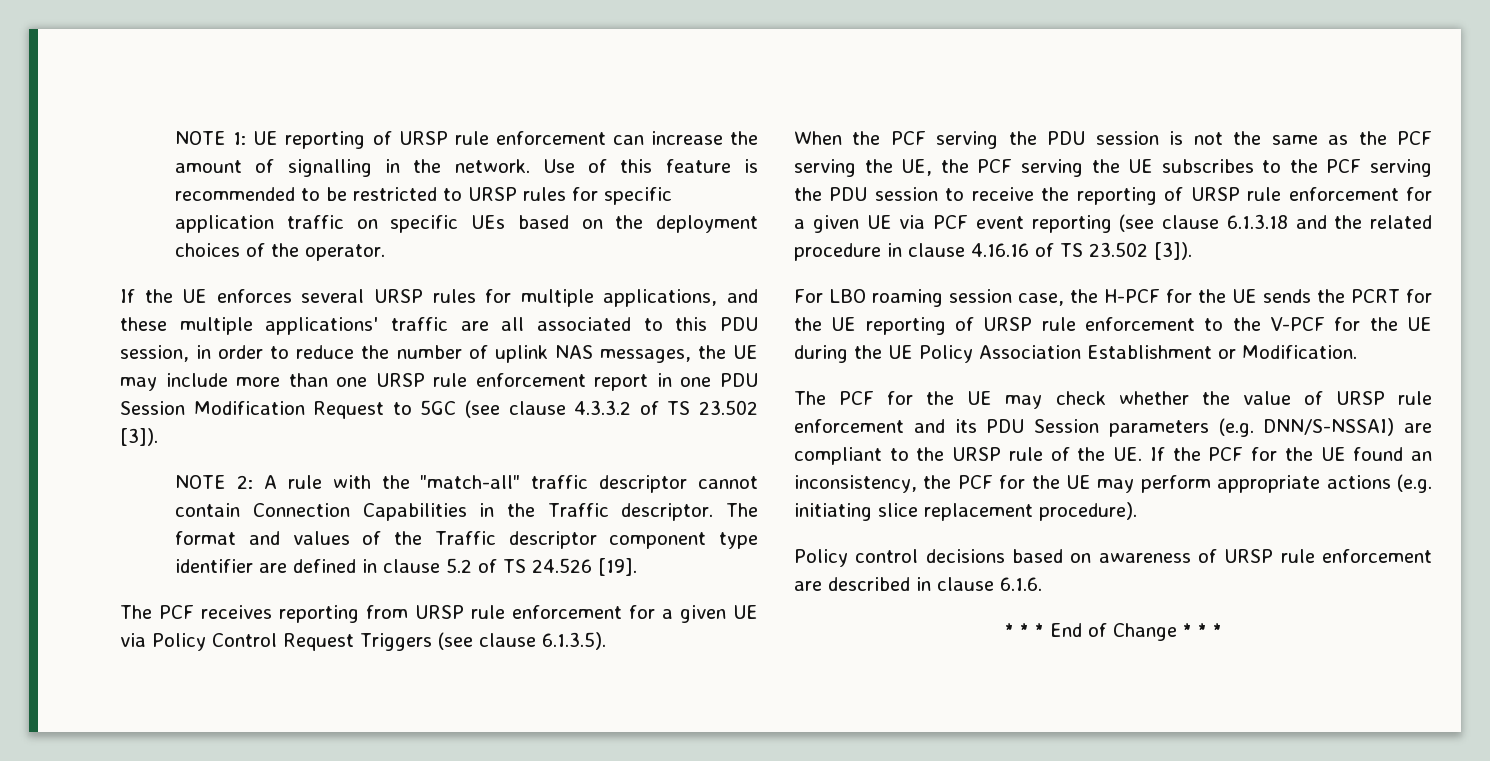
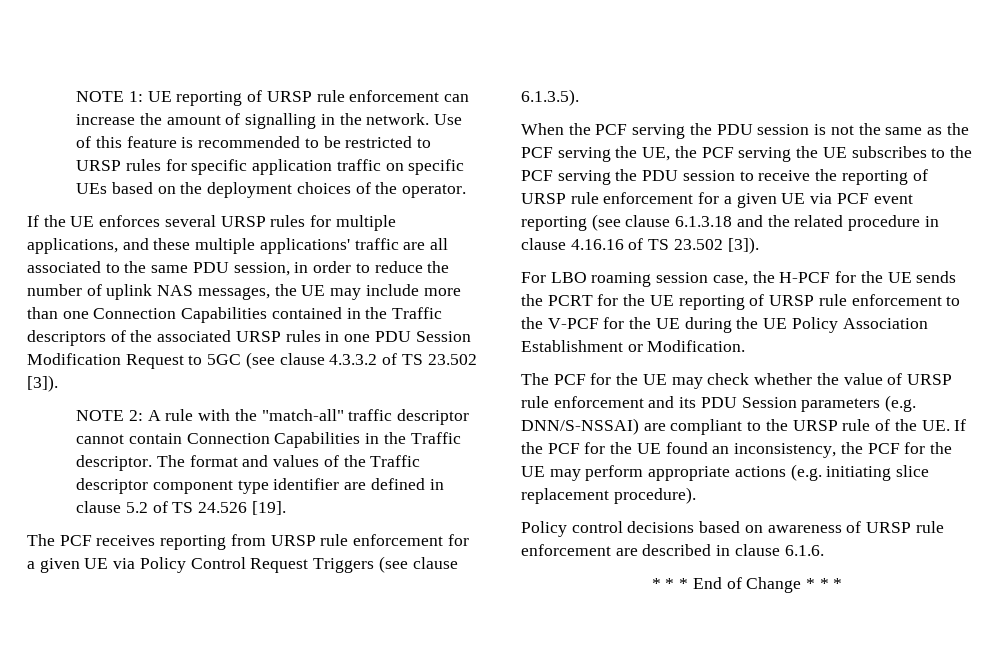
[675,317,708,331] this -> [124,261,189,273] the same
[375,373,649,391] URSP rule enforcement report -> [93,307,443,323] [27,330,321,346] Connection Capabilities contained in the Traffic descriptors of the associated URSP rules

